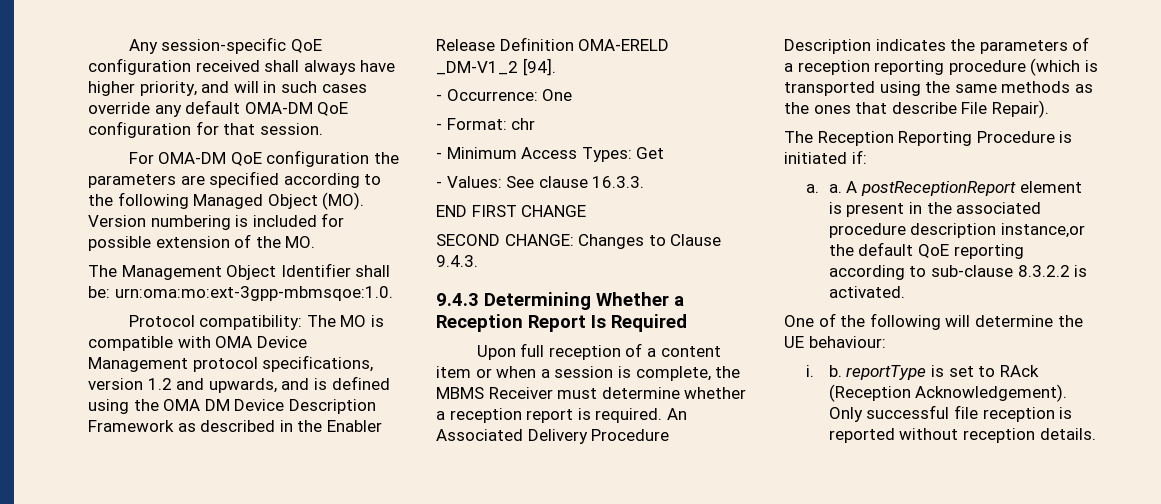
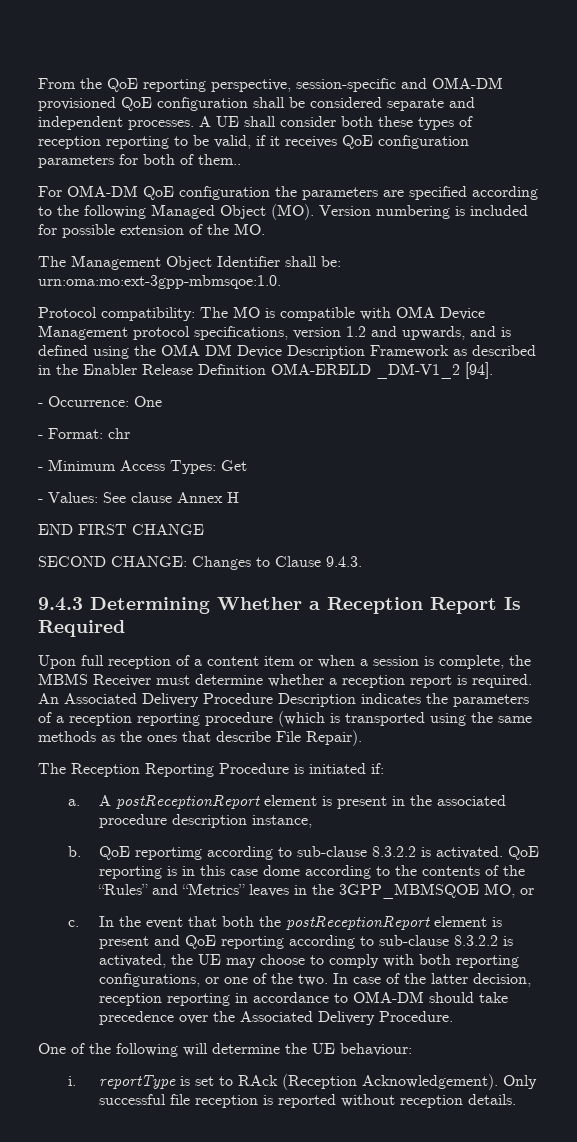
[128,37,322,54] [88,58,396,75] [88,81,367,96] [88,100,349,117] [88,121,323,138] Any session-specific QoE configuration received shall always have higher priority, and will in such cases override any default OMA-DM QoE configuration for that session. -> [38,77,503,92] [38,97,475,111] [38,116,473,130] [38,135,469,149] [38,154,241,168] From the QoE reporting perspective, session-specific and OMA-DM provisioned QoE configuration shall be considered separate and independent processes. A UE shall consider both these types of reception reporting to be valid, if it receives QoE configuration parameters for both of them..
[592,176,645,188] 16.3.3. -> [177,492,239,503] Annex H
[828,184,842,193] a. -> (81, 802) none
[1001,223,1086,238] [828,242,914,256] instance,or the default -> [251,815,312,828] [68,846,539,860] [98,865,525,879] [97,883,534,899] [68,916,502,930] [98,935,180,949] instance, // b. QoE reportimg according to sub-clause 8.3.2.2 is activated. QoE reporting is in this case dome according to the contents of the “Rules” and “Metrics” leaves in the 3GPP_MBMSQOE MO, or // c. In the event that both the postReceptionReport element is present and
[828,286,905,298] activated. -> [98,954,519,968] [98,973,531,987] [98,991,508,1006] [98,1011,453,1025] activated, the UE may choose to comply with both reporting configurations, or one of the two. In case of the latter decision, reception reporting in accordance to OMA-DM should take precedence over the Associated Delivery Procedure.
[828,365,842,377] b. -> (77, 1081) none

